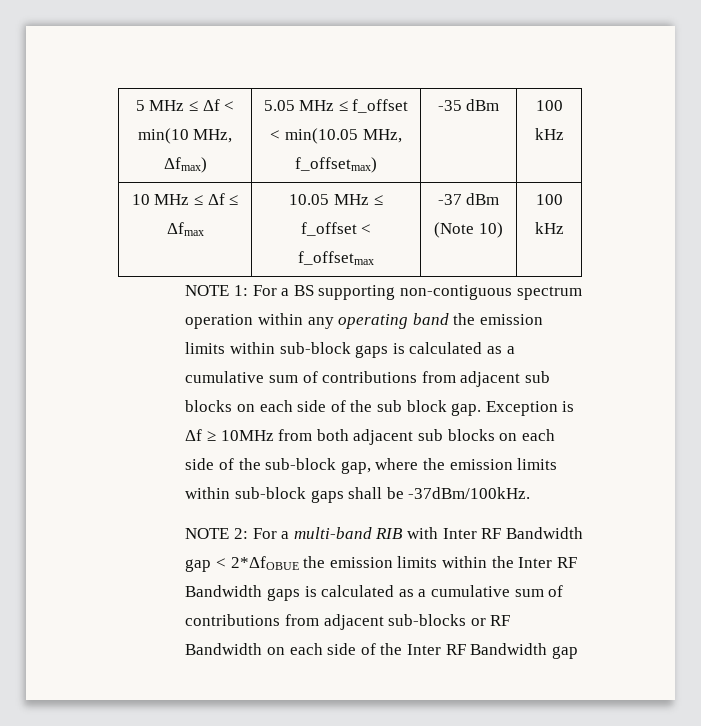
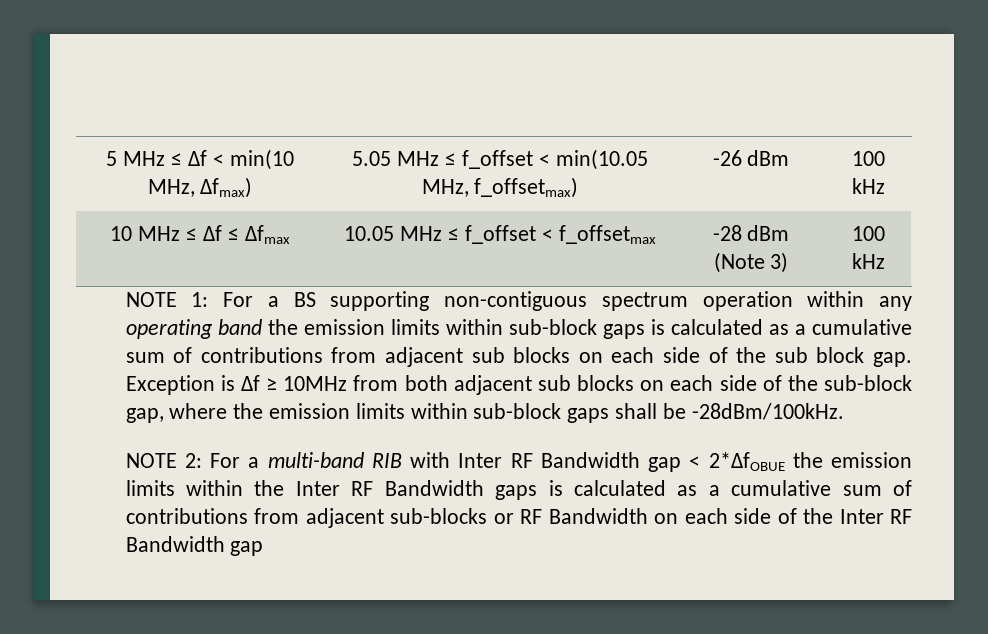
[437,100,462,111] -35 -> [712,150,742,166] -26
[437,194,462,205] -37 -> [712,225,742,241] -28
[478,222,503,238] 10) -> [770,252,789,273] 3)
[408,487,531,499] -37dBm/100kHz. -> [691,403,844,420] -28dBm/100kHz.

